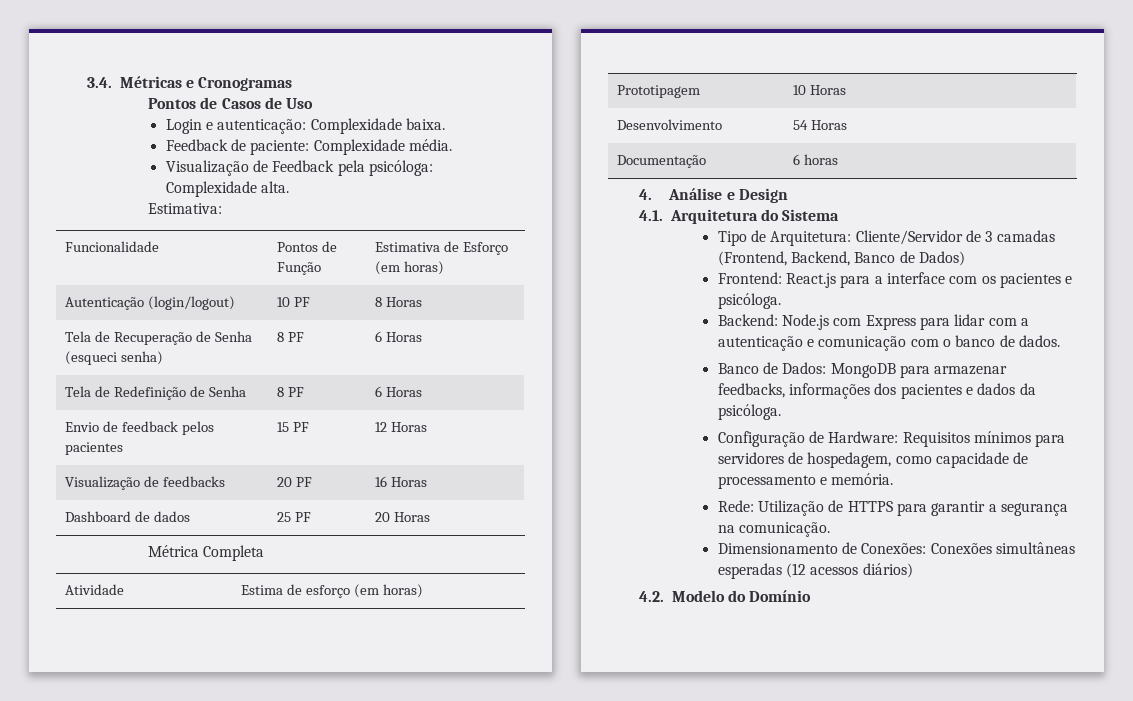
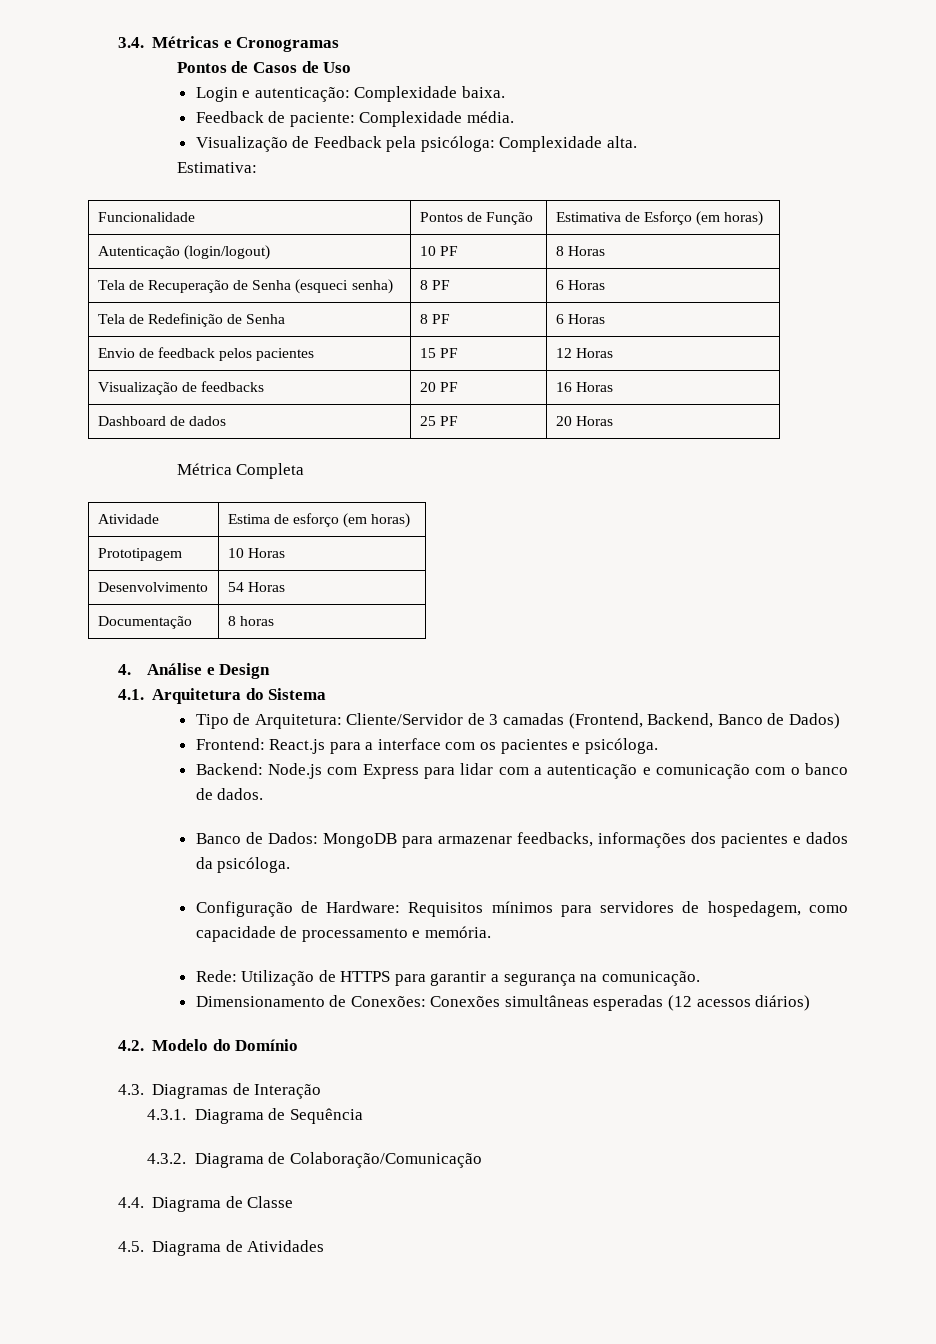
[793,154,801,165] 6 -> [227,616,236,626] 8
(812, 596) none -> [117,1083,322,1099] [147,1108,363,1124] [147,1152,482,1168] [117,1196,294,1212] [117,1240,325,1256] // 4.3. Diagramas de Interação // 4.3.1. Diagrama de Sequência // 4.3.2. Diagrama de Colaboração/Comunicação // 4.4. Diagrama de Classe // 4.5. Diagrama de Atividades

